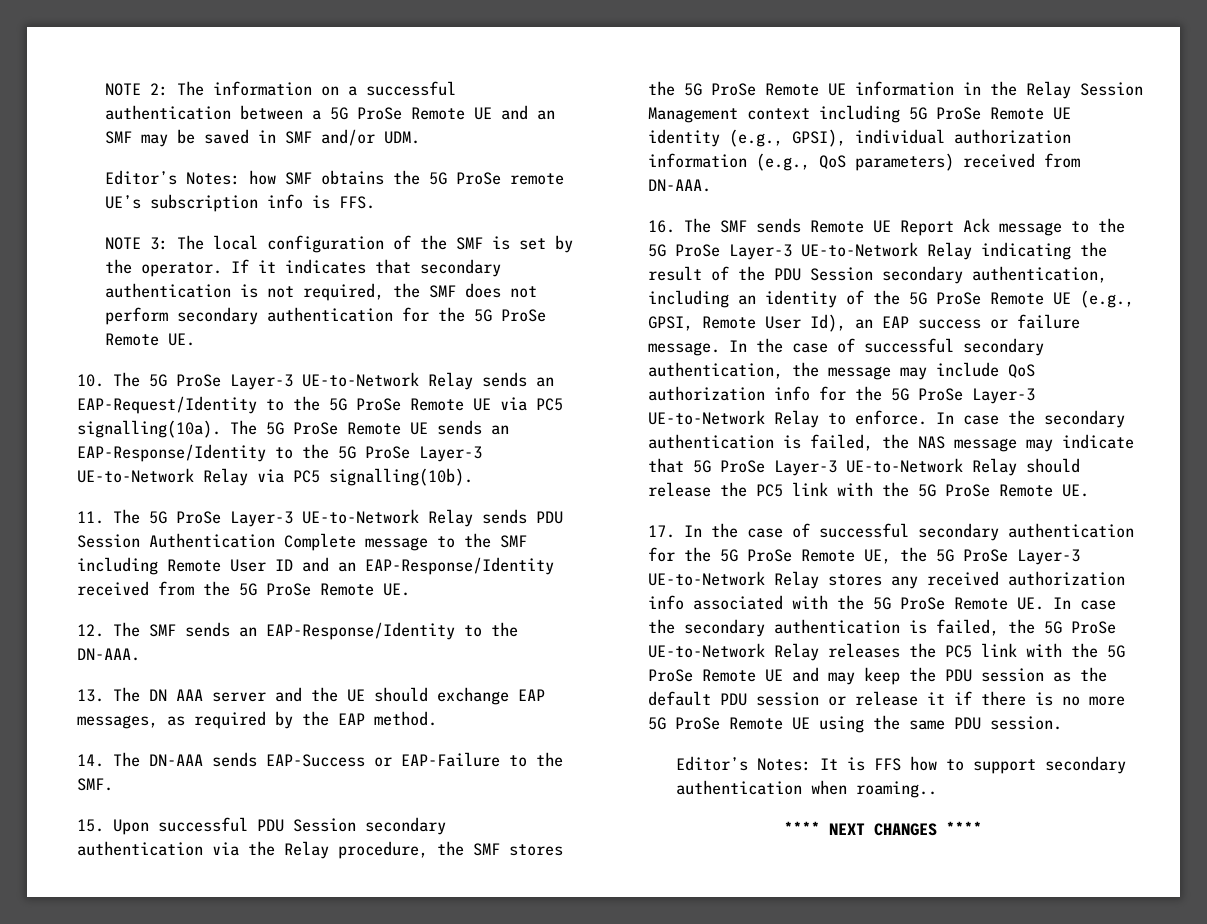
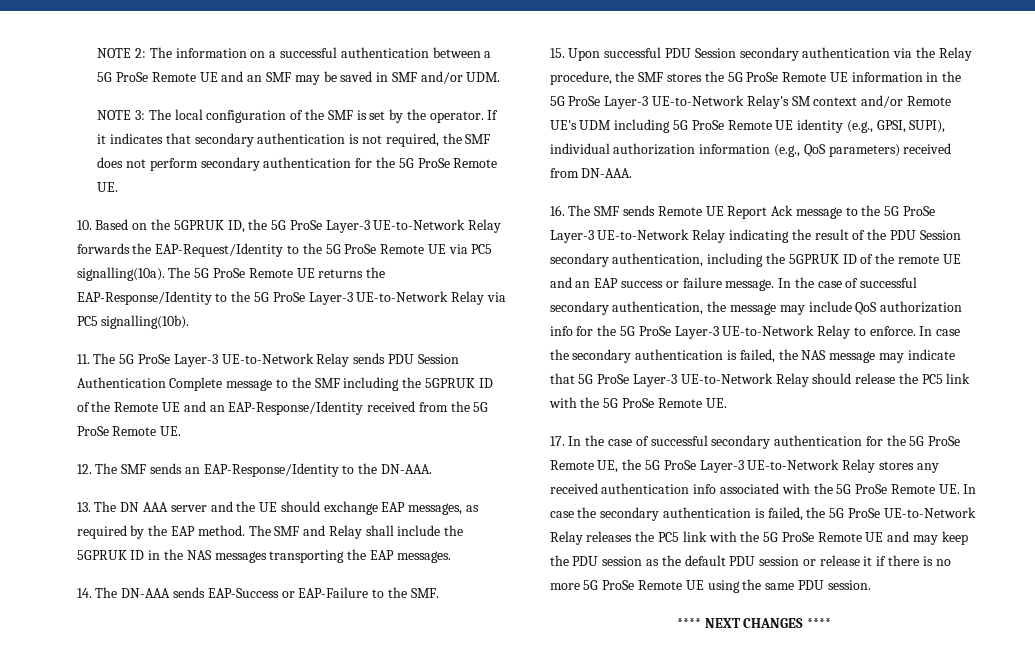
[105,170,565,185] [105,194,376,212] // Editor’s Notes: how SMF obtains the 5G ProSe remote UE’s subscription info is FFS. -> (501, 77) none
[113,372,555,390] The 5G ProSe Layer-3 UE-to-Network Relay sends an -> [95,219,502,233] [76,243,152,254] Based on the 5GPRUK ID, the 5G ProSe Layer-3 UE-to-Network Relay forwards the
[437,420,510,435] sends an -> [318,267,386,278] returns the
[167,559,294,572] Remote User ID -> [402,377,493,388] [76,401,180,412] the 5GPRUK ID of the Remote UE
(438, 718) none -> [248,525,464,539] [76,549,451,563] The SMF and Relay shall include the 5GPRUK ID in the NAS messages transporting the EAP messages.
[1026,81,1144,99] [648,107,811,123] Relay Session Management context -> [549,95,951,109] [549,120,612,130] 5G ProSe Layer-3 UE-to-Network Relay's SM context and/or Remote UE's UDM
[792,129,847,147] GPSI), -> [876,120,946,133] GPSI, SUPI),
[738,290,1135,308] [648,314,847,332] an identity of the 5G ProSe Remote UE (e.g., GPSI, Remote User Id), -> [765,253,961,264] [549,277,572,288] the 5GPRUK ID of the remote UE and
[1008,571,1126,586] authorization -> [601,483,690,494] authentication
[676,756,1127,774] [676,780,938,798] // Editor’s Notes: It is FFS how to support secondary authentication when roaming.. -> (871, 585) none

